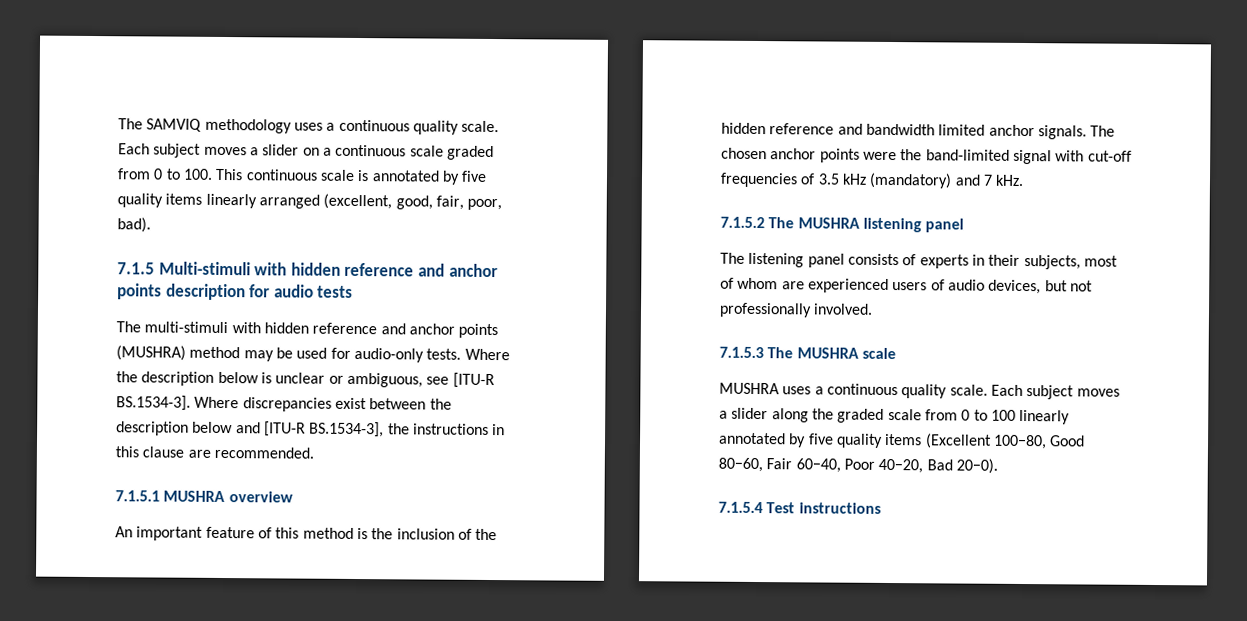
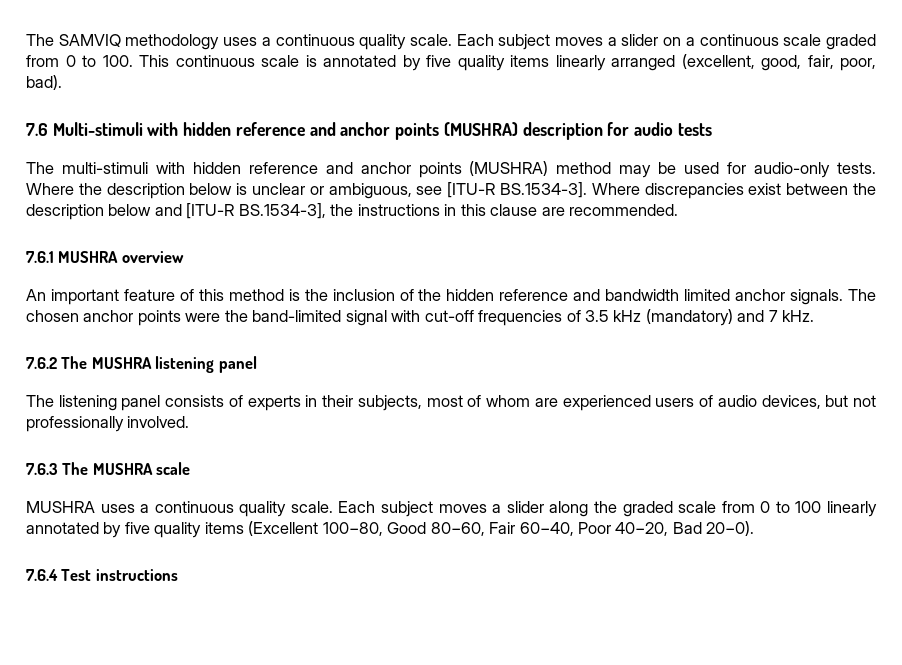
[117,262,155,275] 7.1.5 -> [26,123,48,136] 7.6
(162, 291) none -> [443,122,518,136] (MUSHRA)
[115,490,160,502] 7.1.5.1 -> [26,251,54,263] 7.6.1
[720,216,765,229] 7.1.5.2 -> [26,357,57,369] 7.6.2
[719,346,764,359] 7.1.5.3 -> [26,463,58,475] 7.6.3
[718,501,763,514] 7.1.5.4 -> [26,569,58,581] 7.6.4

